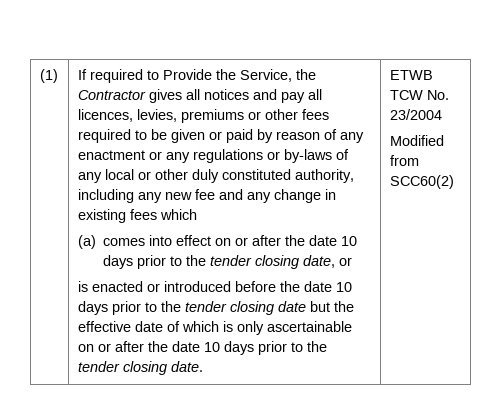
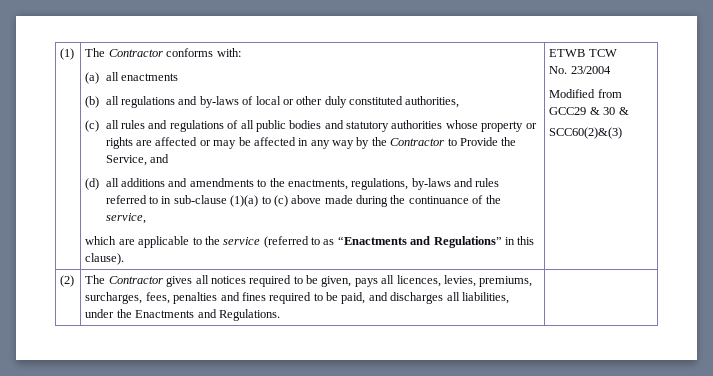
[77,69,316,83] [77,89,322,103] [77,109,329,123] [77,129,364,143] [77,149,280,163] If required to Provide the Service, the Contractor gives all notices and pay all licences, levies, premiums or other fees required to be given or paid by reason of any enactment or any regulations or -> [85,48,241,57] [85,72,179,84] [85,96,198,108] The Contractor conforms with: // (a) all enactments // (b) all regulations and
[77,172,102,183] any -> (254, 100) none
[294,169,354,183] [77,189,336,203] [77,209,197,223] [77,235,358,249] [103,255,353,269] [77,281,352,292] [77,301,354,315] [77,321,352,335] [77,341,327,355] [77,361,203,375] authority, including any new fee and any change in existing fees which // (a) comes into effect on or after the date 10 days prior to the tender closing date, or // is enacted or introduced before the date 10 days prior to the tender closing date but the effective date of which is only ascertainable on or after the date 10 days prior to the tender closing date. -> [405,96,460,108] [85,120,537,132] [105,137,517,149] [105,154,170,166] [85,178,500,190] [105,195,501,207] [105,213,146,224] [85,236,535,248] [85,253,125,265] authorities, // (c) all rules and regulations of all public bodies and statutory authorities whose property or rights are affected or may be affected in any way by the Contractor to Provide the Service, and // (d) all additions and amendments to the enactments, regulations, by-laws and rules referred to in sub-clause (1)(a) to (c) above made during the continuance of the service, // which are applicable to the service (referred to as “Enactments and Regulations” in this clause).
(423, 95) none -> (617, 53) //
[389,175,454,189] SCC60(2) -> [549,107,629,115] [549,127,623,139] [60,275,75,287] [85,275,533,287] [85,292,509,304] [85,309,280,321] GCC29 & 30 & // SCC60(2)&(3) // (2) | The Contractor gives all notices required to be given, pays all licences, levies, premiums, surcharges, fees, penalties and fines required to be paid, and discharges all liabilities, under the Enactments and Regulations. |

